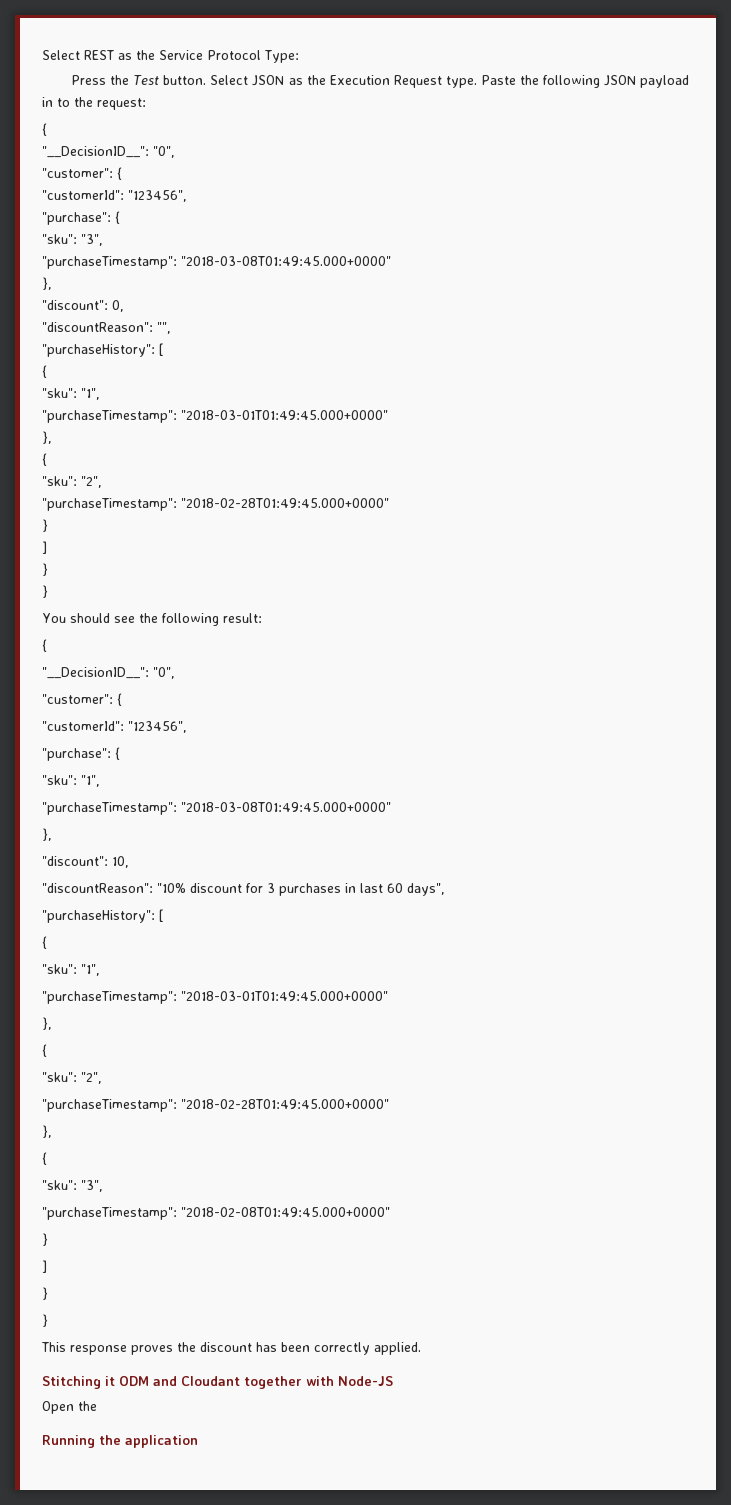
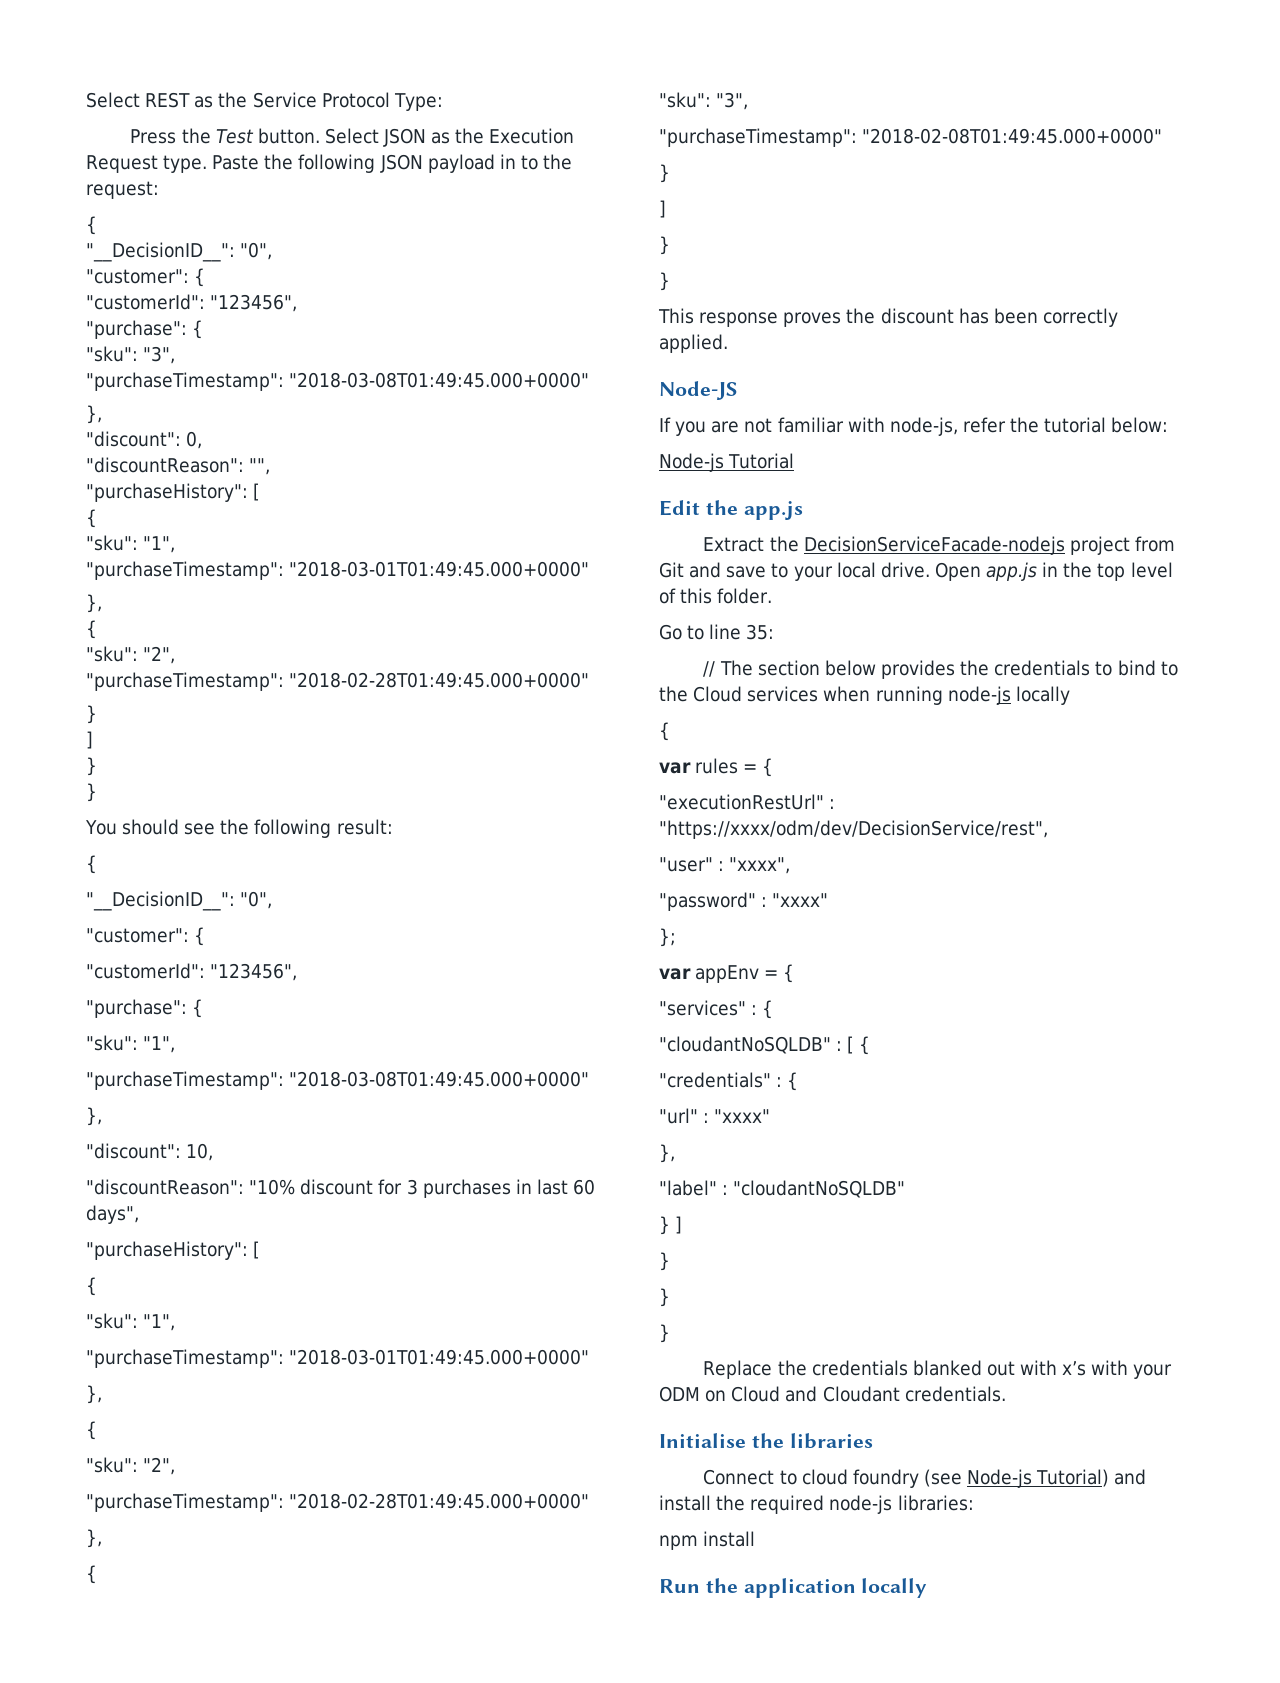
[42,1376,393,1389] [42,1401,97,1414] [42,1435,95,1448] Stitching it ODM and Cloudant together with Node-JS // Open the // Running -> [659,381,738,400] [659,417,1169,436] [659,453,795,472] [659,500,803,520] [703,536,1175,555] [659,562,1173,581] [659,588,773,604] [659,624,775,640] [703,660,1178,679] [659,686,1070,705] [659,722,670,741] [659,758,774,777] [659,794,836,810] [659,820,1048,839] [659,857,791,874] [659,892,829,911] [659,928,676,947] [659,964,795,983] [659,1000,774,1019] [659,1036,871,1055] [659,1072,799,1091] [659,1108,771,1124] [659,1144,675,1163] [659,1180,906,1198] [659,1216,683,1235] [659,1252,670,1271] [659,1288,670,1307] [659,1324,670,1343] [703,1360,1173,1379] [659,1386,1006,1402] [659,1433,873,1449] [703,1469,1147,1488] [659,1495,974,1514] [659,1531,756,1550] [659,1579,700,1593] Node-JS // If you are not familiar with node-js, refer the tutorial below: // Node-js Tutorial // Edit the app.js // Extract the DecisionServiceFacade-nodejs project from Git and save to your local drive. Open app.js in the top level of this folder. // Go to line 35: // // The section below provides the credentials to bind to the Cloud services when running node-js locally // { // var rules = { // "executionRestUrl" : "https://xxxx/odm/dev/DecisionService/rest", // "user" : "xxxx", // "password" : "xxxx" // }; // var appEnv = { // "services" : { // "cloudantNoSQLDB" : [ { // "credentials" : { // "url" : "xxxx" // }, // "label" : "cloudantNoSQLDB" // } ] // } // } // } // Replace the credentials blanked out with x’s with your ODM on Cloud and Cloudant credentials. // Initialise the libraries // Connect to cloud foundry (see Node-js Tutorial) and install the required node-js libraries: // npm install // Run
(198, 1441) none -> [861,1578,928,1598] locally

